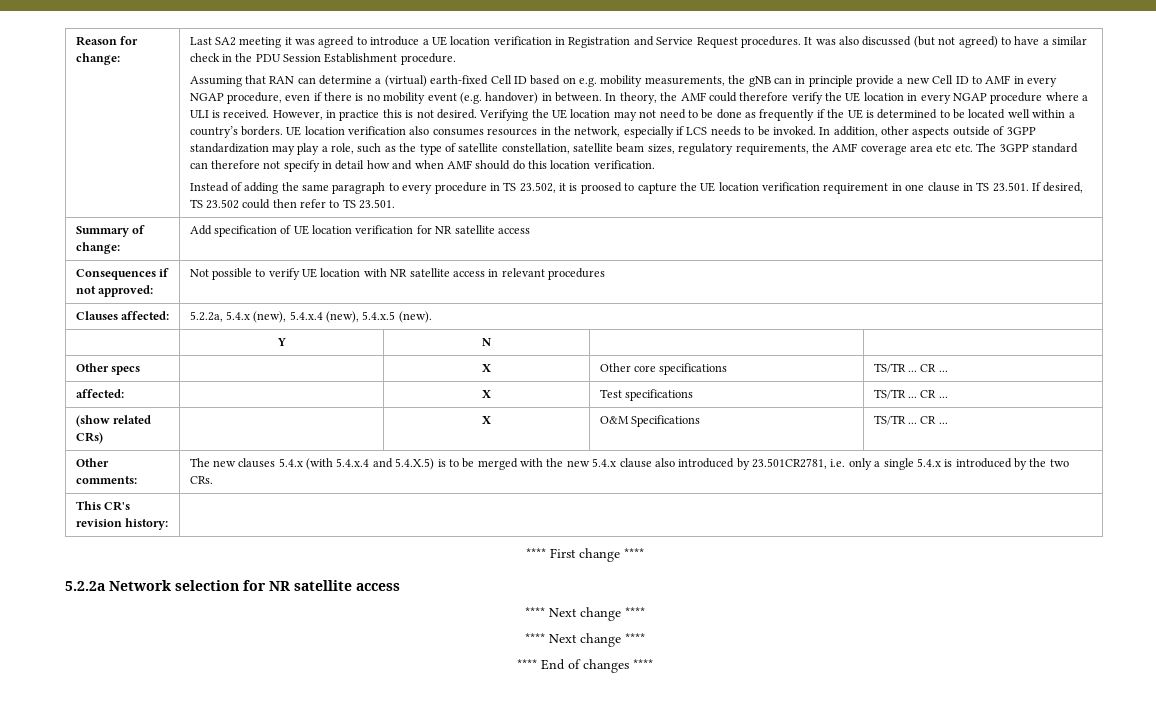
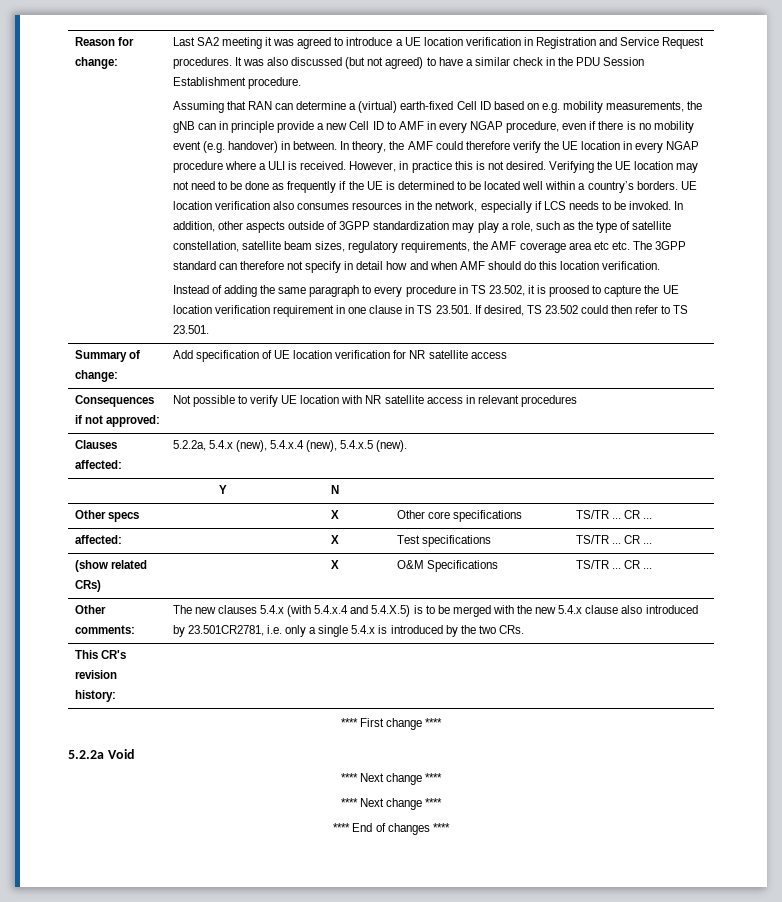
[109,580,400,591] Network selection for NR satellite access -> [107,749,135,759] Void

